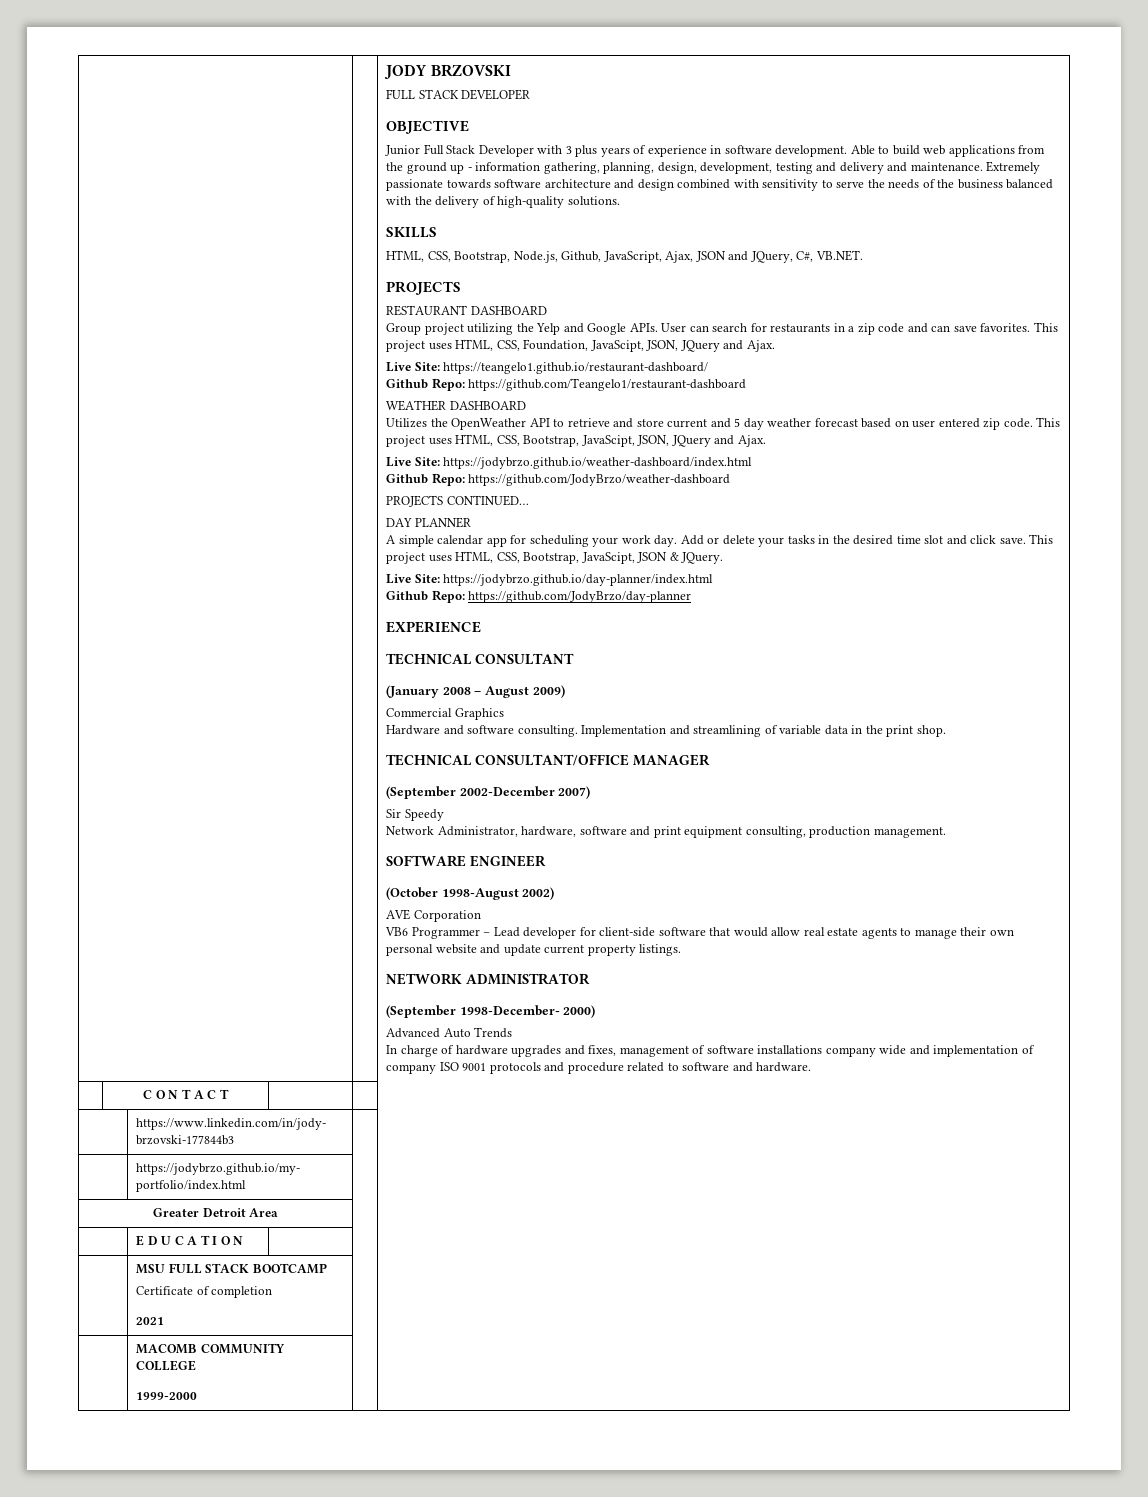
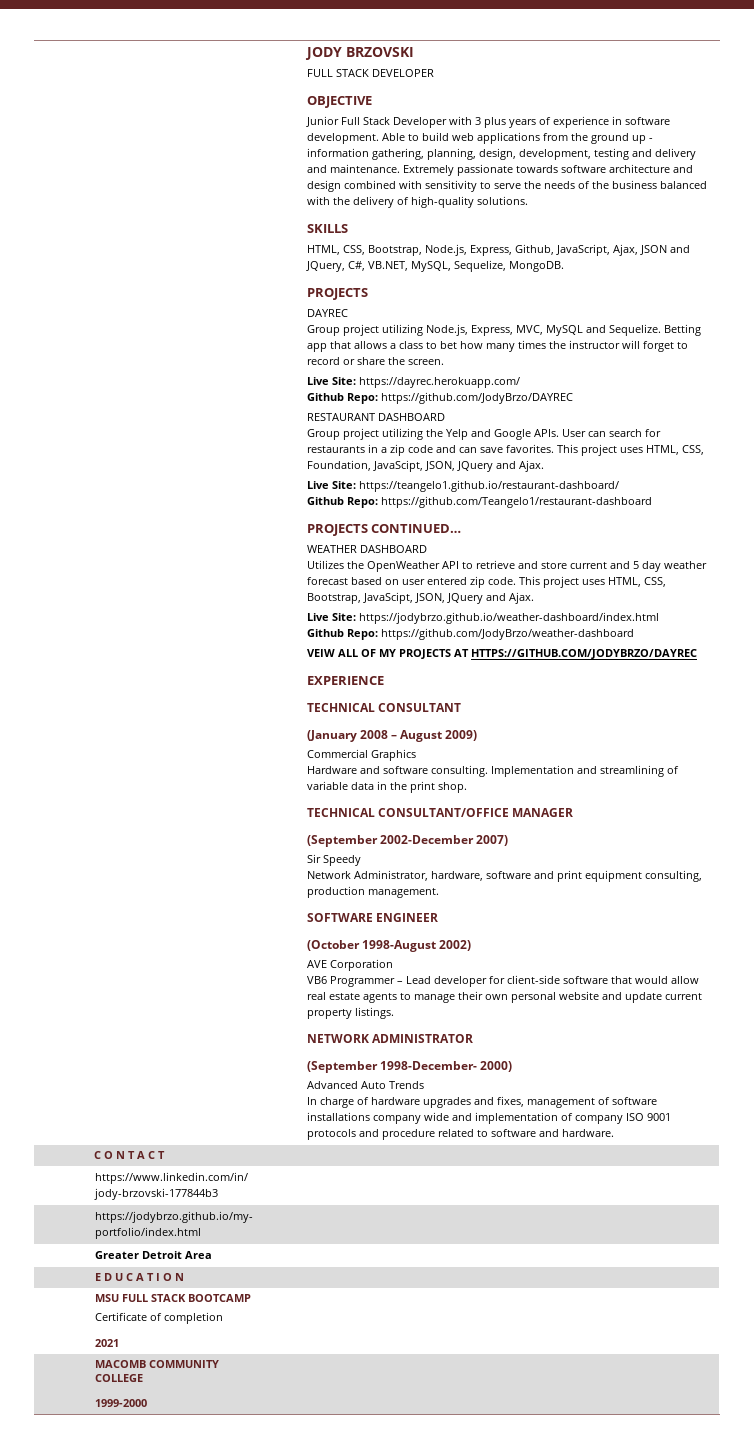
(558, 257) none -> [469,245,512,256] Express,
[815,250,863,261] [386,281,462,295] VB.NET. // PROJECTS -> [367,260,564,272] [306,288,368,300] [306,309,348,317] [306,324,701,336] [306,340,688,352] [306,357,444,365] [306,377,520,388] [306,392,573,404] VB.NET, MySQL, Sequelize, MongoDB. // PROJECTS // DAYREC // Group project utilizing Node.js, Express, MVC, MySQL and Sequelize. Betting app that allows a class to bet how many times the instructor will forget to record or share the screen. // Live Site: https://dayrec.herokuapp.com/ // Github Repo: https://github.com/JodyBrzo/DAYREC
(747, 384) none -> [306,524,462,536] // PROJECTS CONTINUED…
[386,495,529,507] [386,517,471,528] [386,534,1054,547] [386,551,724,564] [386,574,714,586] [386,590,692,603] PROJECTS CONTINUED… // DAY PLANNER // A simple calendar app for scheduling your work day. Add or delete your tasks in the desired time slot and click save. This project uses HTML, CSS, Bootstrap, JavaScipt, JSON & JQuery. // Live Site: https://jodybrzo.github.io/day-planner/index.html // Github Repo: https://github.com/JodyBrzo/day-planner -> [306,649,697,659] VEIW ALL OF MY PROJECTS AT HTTPS://GITHUB.COM/JODYBRZO/DAYREC

